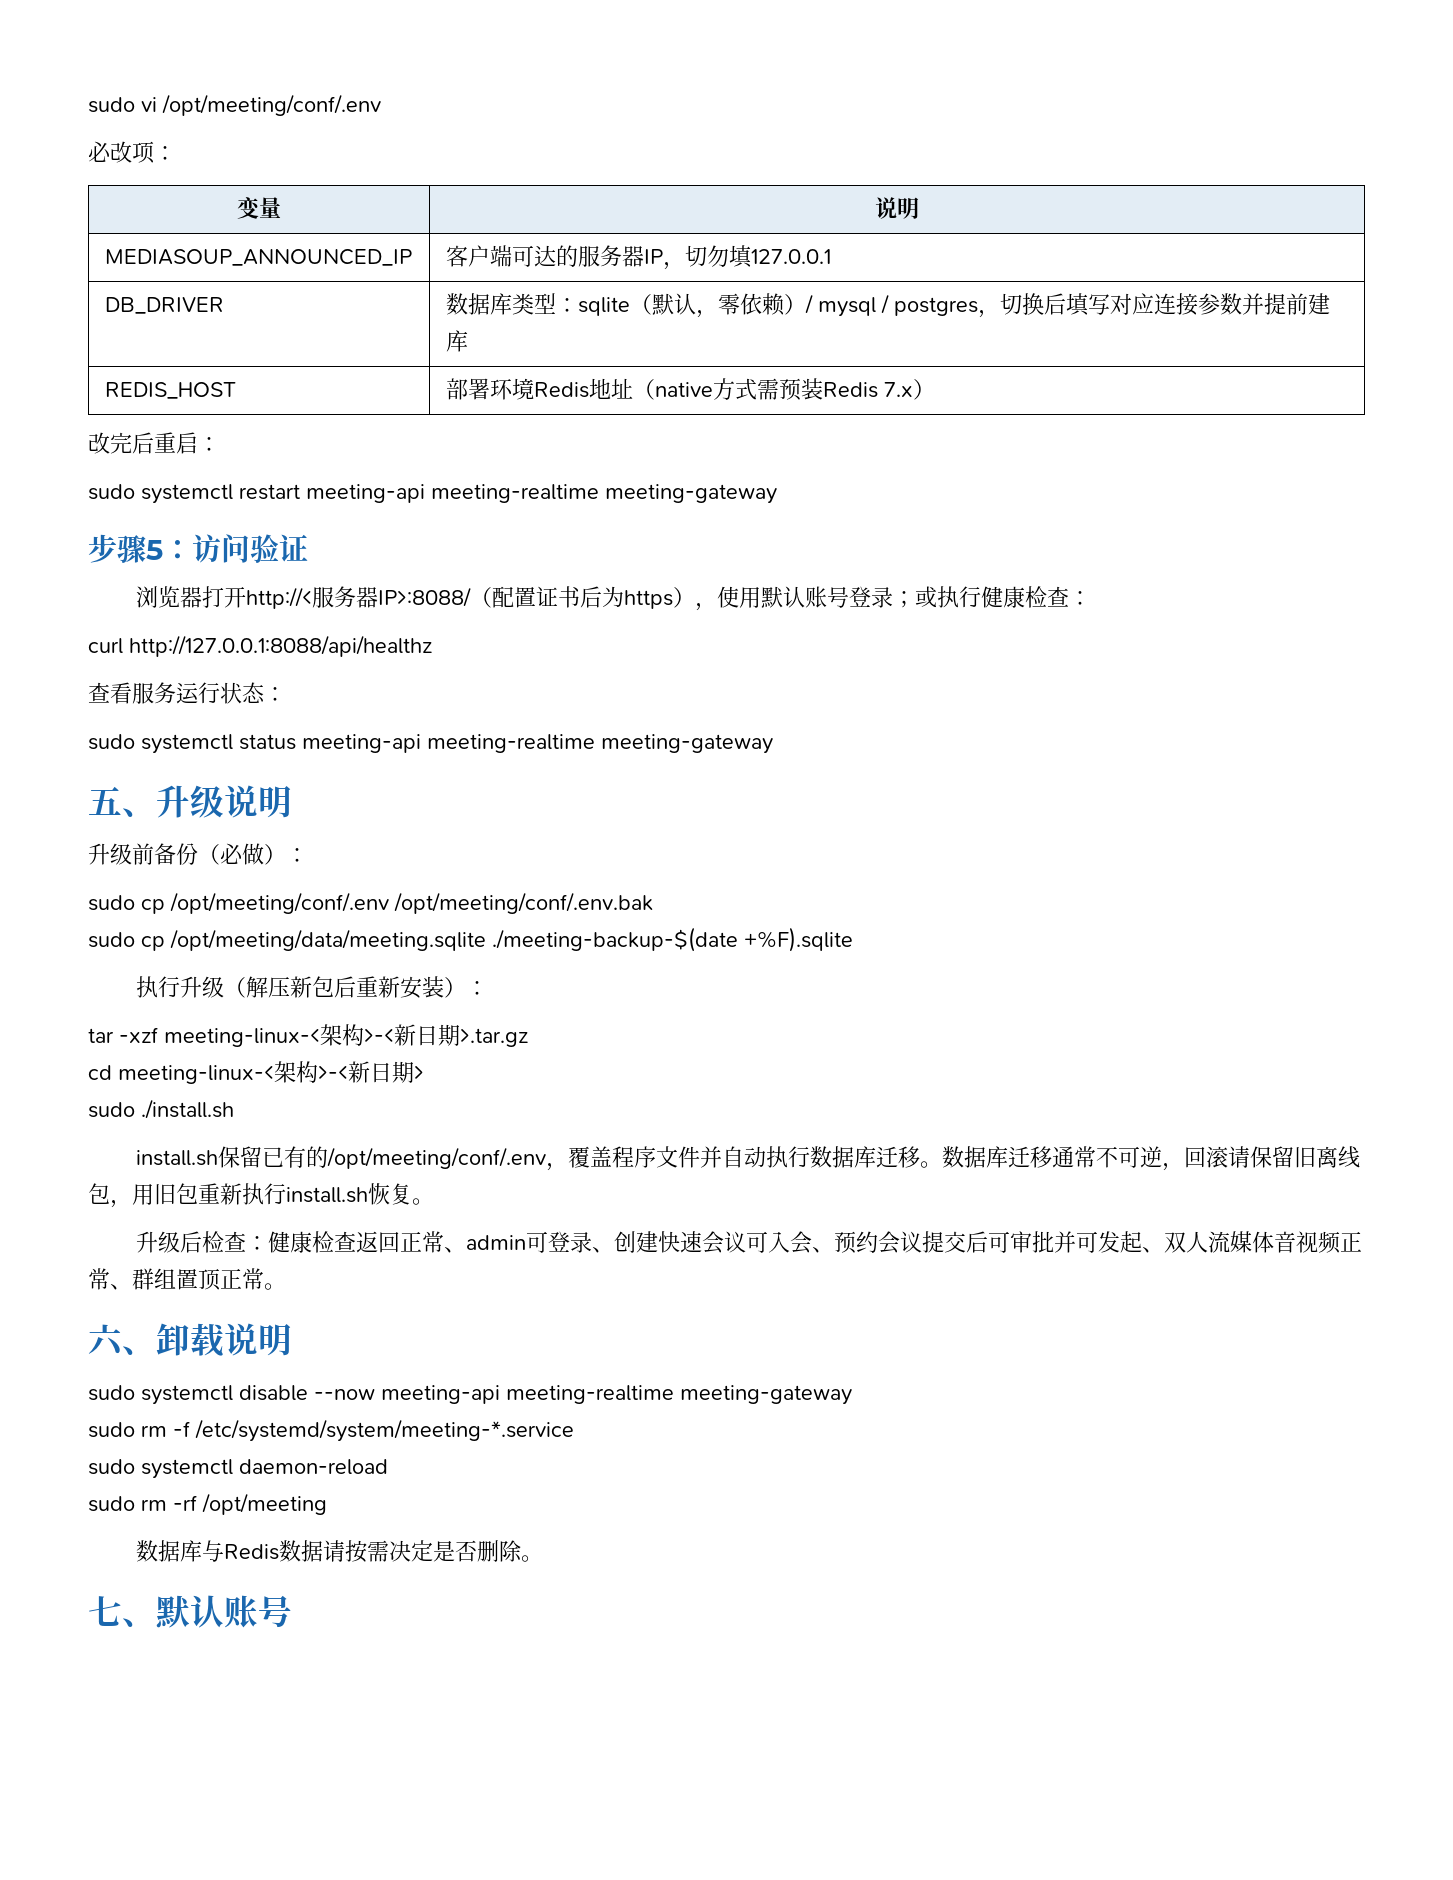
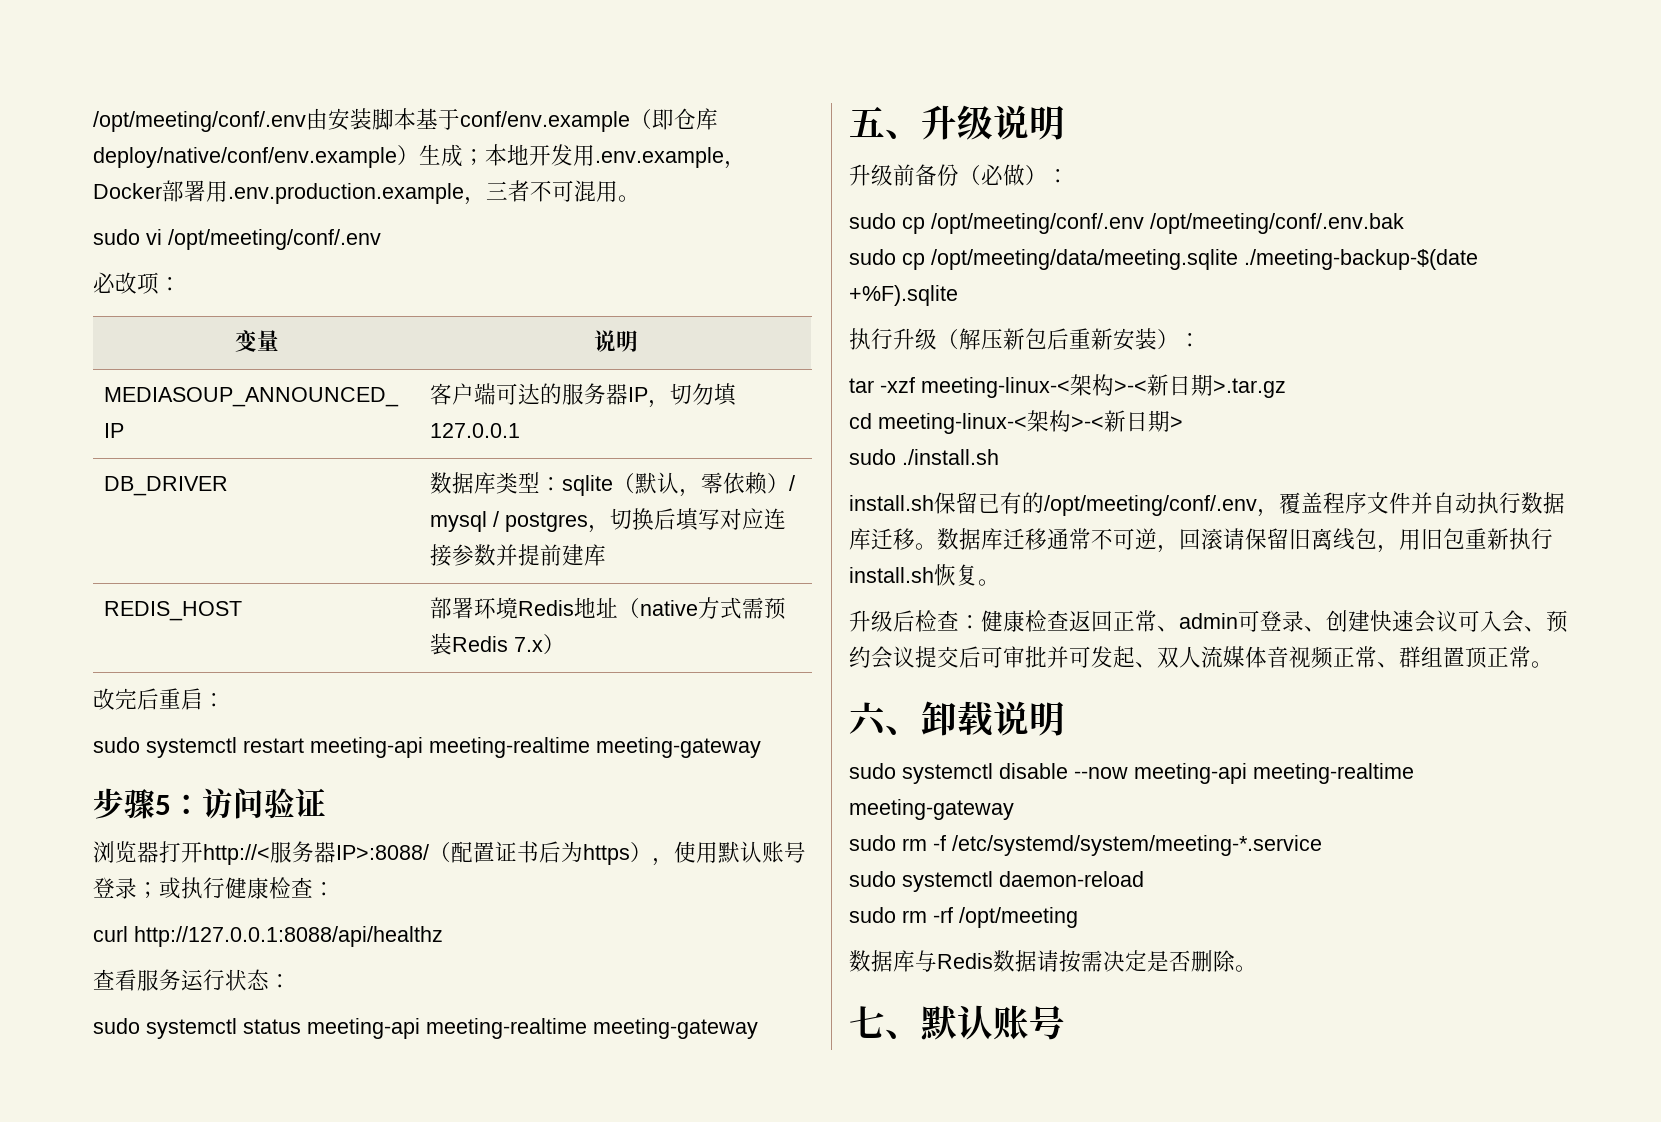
(88, 105) none -> [93,108,718,132] [93,144,746,169] [93,180,640,205] /opt/meeting/conf/.env由安装脚本基于conf/env.example（即仓库deploy/native/conf/env.example）生成；本地开发用.env.example，Docker部署用.env.production.example，三者不可混用。 //

